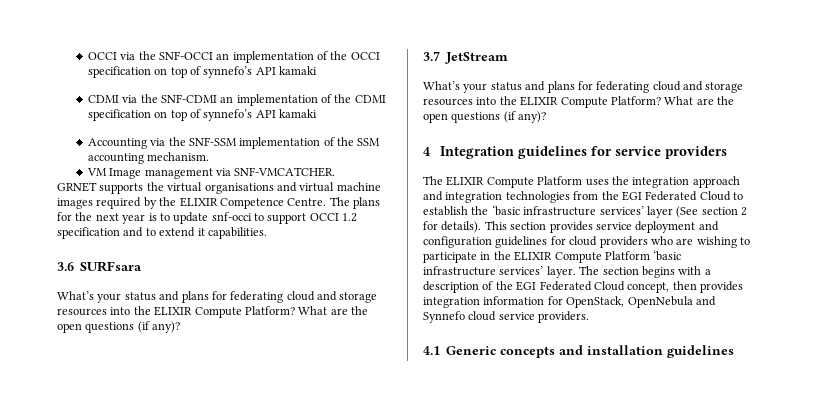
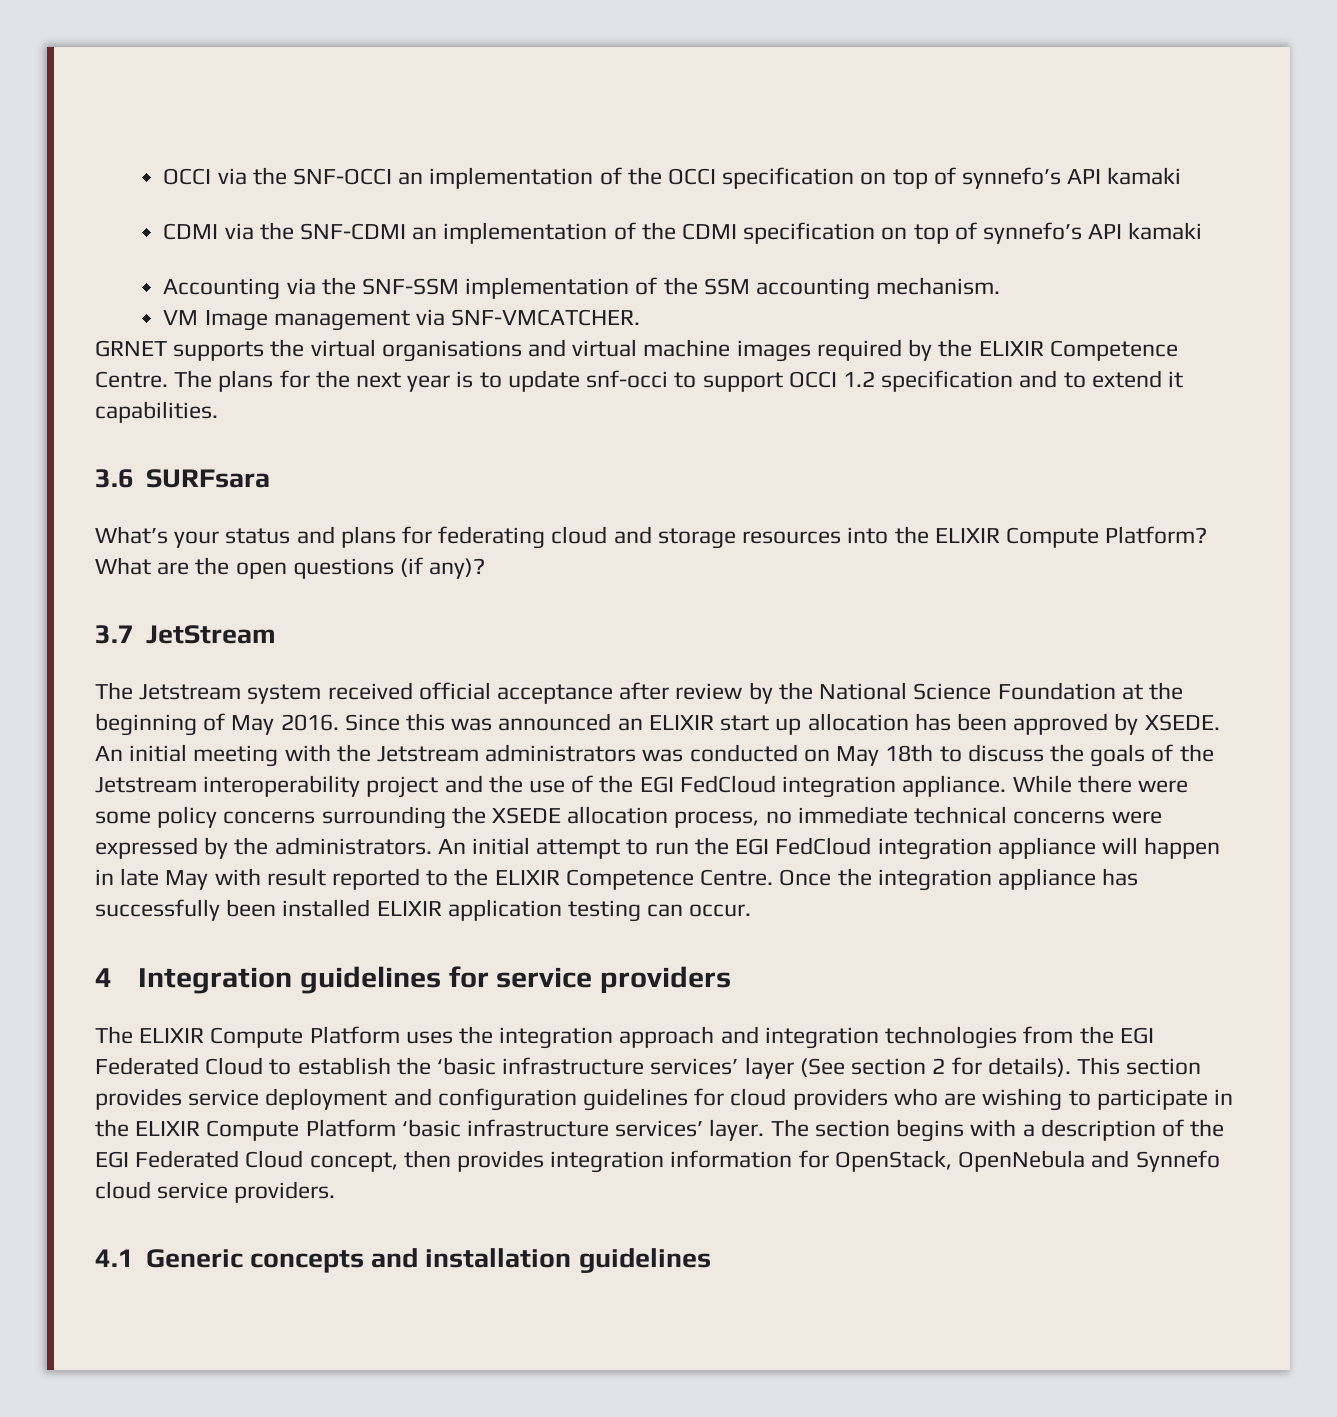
[423,81,744,93] [423,96,734,108] [423,111,547,123] What’s your status and plans for federating cloud and storage resources into the ELIXIR Compute Platform? What are the open questions (if any)? -> [95,682,1183,704] [95,713,1220,736] [95,744,1214,767] [95,775,1188,798] [95,806,1162,829] [95,837,1221,860] [95,868,1139,891] [95,899,752,922] The Jetstream system received official acceptance after review by the National Science Foundation at the beginning of May 2016. Since this was announced an ELIXIR start up allocation has been approved by XSEDE. An initial meeting with the Jetstream administrators was conducted on May 18th to discuss the goals of the Jetstream interoperability project and the use of the EGI FedCloud integration appliance. While there were some policy concerns surrounding the XSEDE allocation process, no immediate technical concerns were expressed by the administrators. An initial attempt to run the EGI FedCloud integration appliance will happen in late May with result reported to the ELIXIR Competence Centre. Once the integration appliance has successfully been installed ELIXIR application testing can occur.

